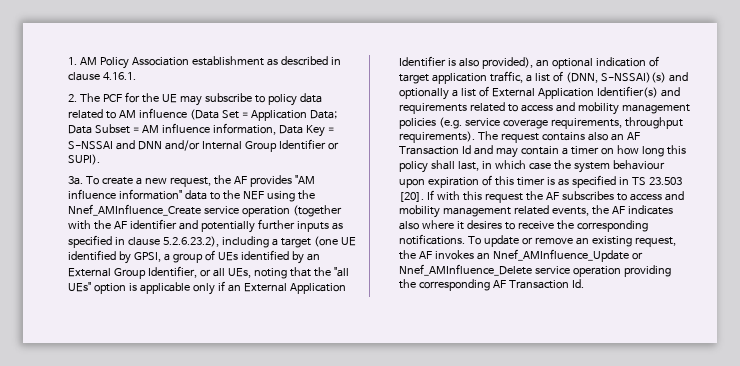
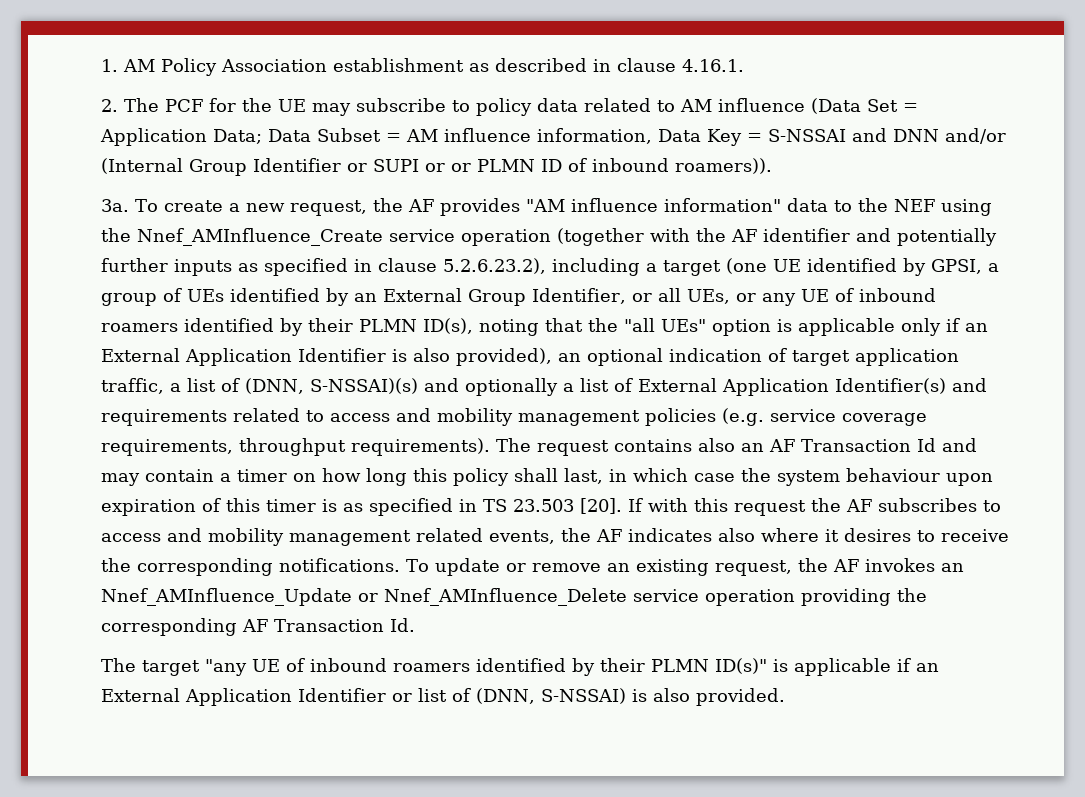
[201,141,242,150] Internal -> [100,158,183,174] (Internal
[67,154,100,165] SUPI). -> [372,158,772,174] SUPI or or PLMN ID of inbound roamers)).
(251, 273) none -> [735,288,936,306] [100,318,473,336] or any UE of inbound roamers identified by their PLMN ID(s),
(584, 283) none -> [100,658,939,676] [100,688,785,706] // The target "any UE of inbound roamers identified by their PLMN ID(s)" is applicable if an External Application Identifier or list of (DNN, S-NSSAI) is also provided.

